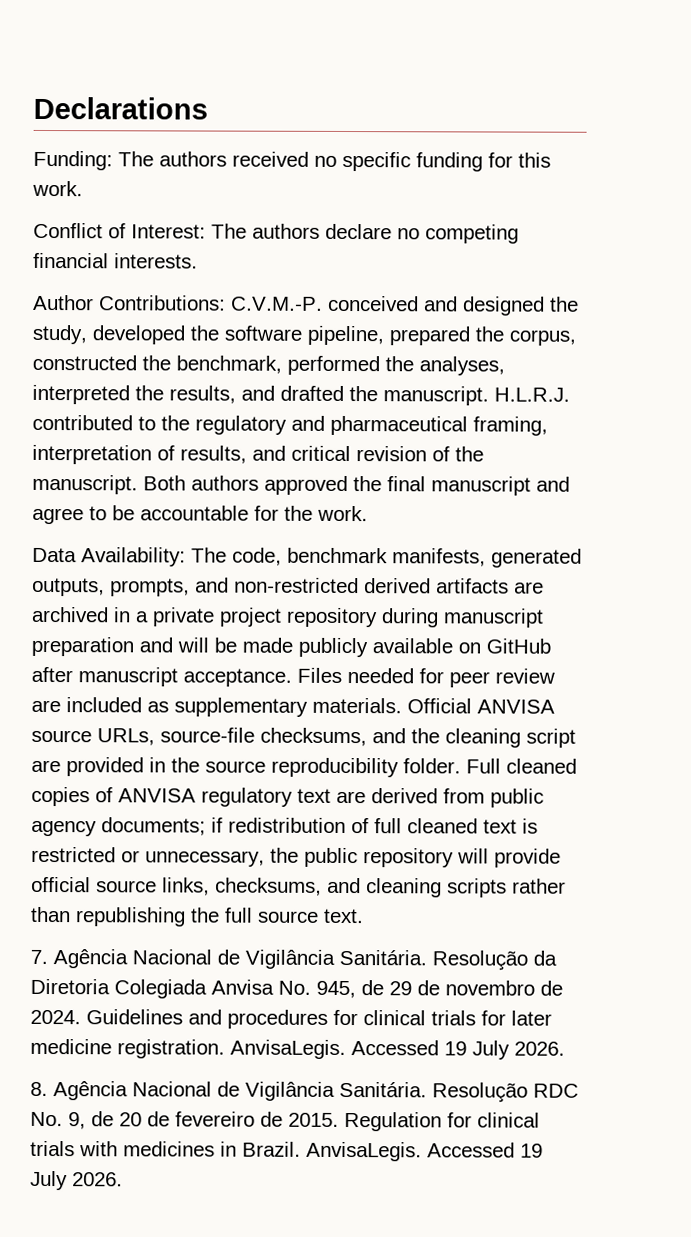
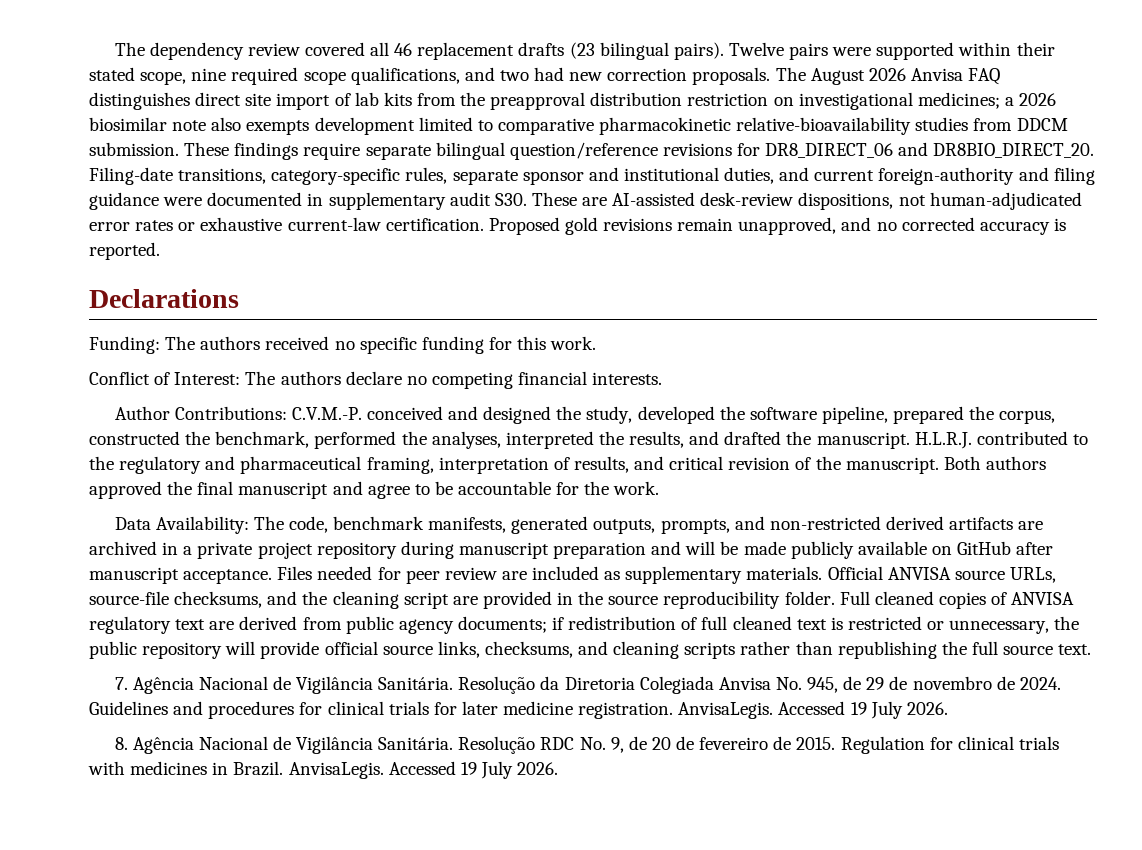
(33, 108) none -> [114,42,1055,60] [89,67,1001,85] [89,92,1057,110] [89,117,1068,135] [89,142,1095,160] [89,167,1095,185] [89,192,1082,210] [89,217,1066,235] [89,242,160,260] The dependency review covered all 46 replacement drafts (23 bilingual pairs). Twelve pairs were supported within their stated scope, nine required scope qualifications, and two had new correction proposals. The August 2026 Anvisa FAQ distinguishes direct site import of lab kits from the preapproval distribution restriction on investigational medicines; a 2026 biosimilar note also exempts development limited to comparative pharmacokinetic relative-bioavailability studies from DDCM submission. These findings require separate bilingual question/reference revisions for DR8_DIRECT_06 and DR8BIO_DIRECT_20. Filing-date transitions, category-specific rules, separate sponsor and institutional duties, and current foreign-authority and filing guidance were documented in supplementary audit S30. These are AI-assisted desk-review dispositions, not human-adjudicated error rates or exhaustive current-law certification. Proposed gold revisions remain unapproved, and no corrected accuracy is reported. //

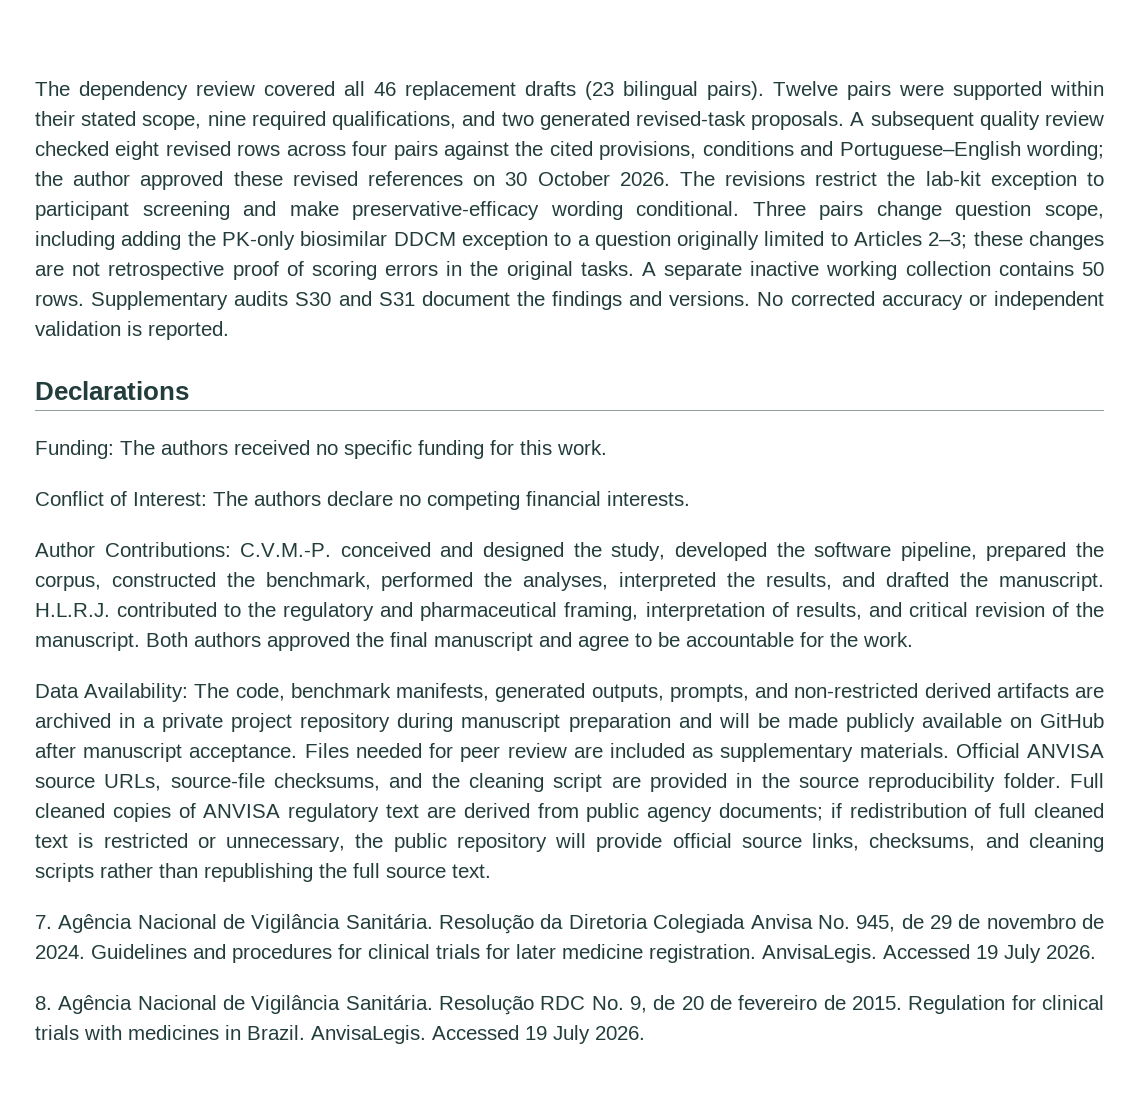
[303,71,346,85] scope -> (326, 120) none
[534,67,1001,85] [89,92,1057,110] [89,117,1068,135] [89,142,1095,160] [89,167,1095,185] [89,192,1082,210] [89,217,1050,235] had new correction proposals. The August 2026 Anvisa FAQ distinguishes direct site import of lab kits from the preapproval distribution restriction on investigational medicines; a 2026 biosimilar note also exempts development limited to comparative pharmacokinetic relative-bioavailability studies from DDCM submission. These findings require separate bilingual question/reference revisions for DR8_DIRECT_06 and DR8BIO_DIRECT_20. Filing-date transitions, category-specific rules, separate sponsor and institutional duties, and current foreign-authority and filing guidance were documented in supplementary audit S30. These are AI-assisted desk-review dispositions, not human-adjudicated error rates or exhaustive current-law certification. Proposed gold revisions remain unapproved, and no corrected accuracy -> [539,111,1104,130] [35,141,1104,160] [35,171,1104,190] [35,201,1104,220] [35,231,1104,250] [35,261,1104,280] [35,291,1104,310] [35,321,121,336] generated revised-task proposals. A subsequent quality review checked eight revised rows across four pairs against the cited provisions, conditions and Portuguese–English wording; the author approved these revised references on 30 October 2026. The revisions restrict the lab-kit exception to participant screening and make preservative-efficacy wording conditional. Three pairs change question scope, including adding the PK-only biosimilar DDCM exception to a question originally limited to Articles 2–3; these changes are not retrospective proof of scoring errors in the original tasks. A separate inactive working collection contains 50 rows. Supplementary audits S30 and S31 document the findings and versions. No corrected accuracy or independent validation

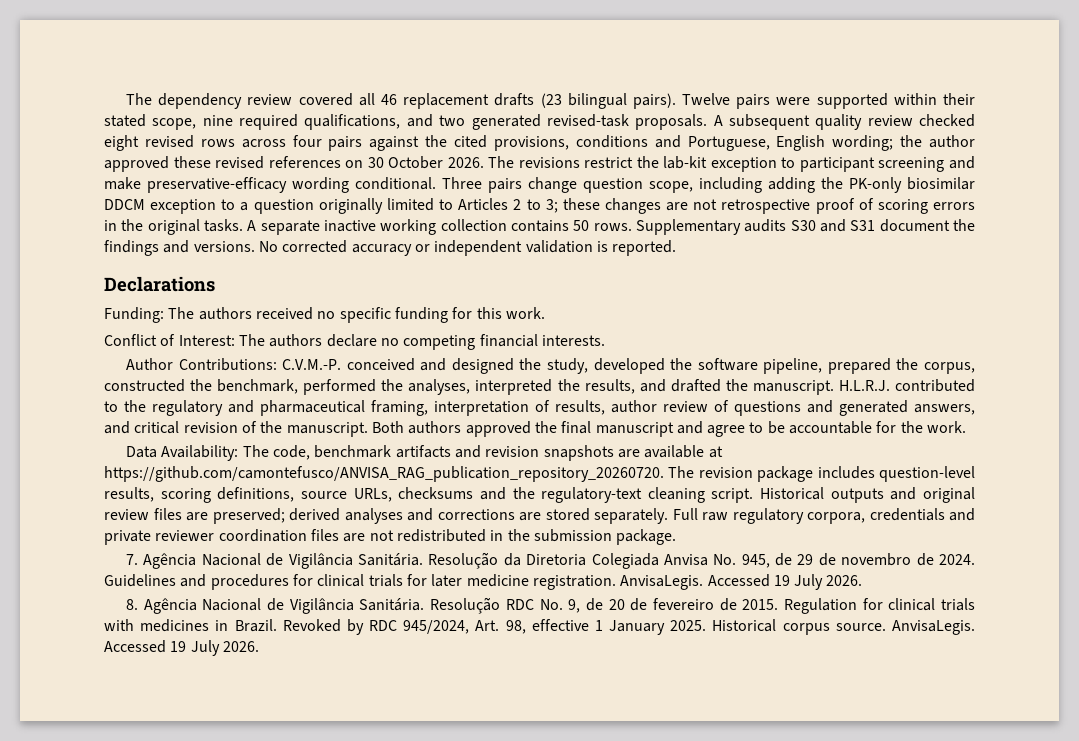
[839,141,1021,160] Portuguese–English -> [687,135,826,151] Portuguese, English
[928,232,968,249] 2–3; -> [513,199,558,213] 2 to 3;
(862, 611) none -> [611,400,975,416] author review of questions and generated answers,
[396,683,1105,702] [35,713,1104,732] [35,743,1104,762] [35,773,1105,792] [35,803,1104,822] [35,833,1104,852] [35,863,491,882] manifests, generated outputs, prompts, and non-restricted derived artifacts are archived in a private project repository during manuscript preparation and will be made publicly available on GitHub after manuscript acceptance. Files needed for peer review are included as supplementary materials. Official ANVISA source URLs, source-file checksums, and the cleaning script are provided in the source reproducibility folder. Full cleaned copies of ANVISA regulatory text are derived from public agency documents; if redistribution of full cleaned text is restricted or unnecessary, the public repository will provide official source links, checksums, and cleaning scripts rather than republishing the full source text. -> [395,445,723,461] [104,466,975,482] [104,487,975,503] [104,508,975,524] [104,529,677,545] artifacts and revision snapshots are available at https://github.com/camontefusco/ANVISA_RAG_publication_repository_20260720. The revision package includes question-level results, scoring definitions, source URLs, checksums and the regulatory-text cleaning script. Historical outputs and original review files are preserved; derived analyses and corrections are stored separately. Full raw regulatory corpora, credentials and private reviewer coordination files are not redistributed in the submission package.
(305, 1032) none -> [282,619,886,635] Revoked by RDC 945/2024, Art. 98, effective 1 January 2025. Historical corpus source.

